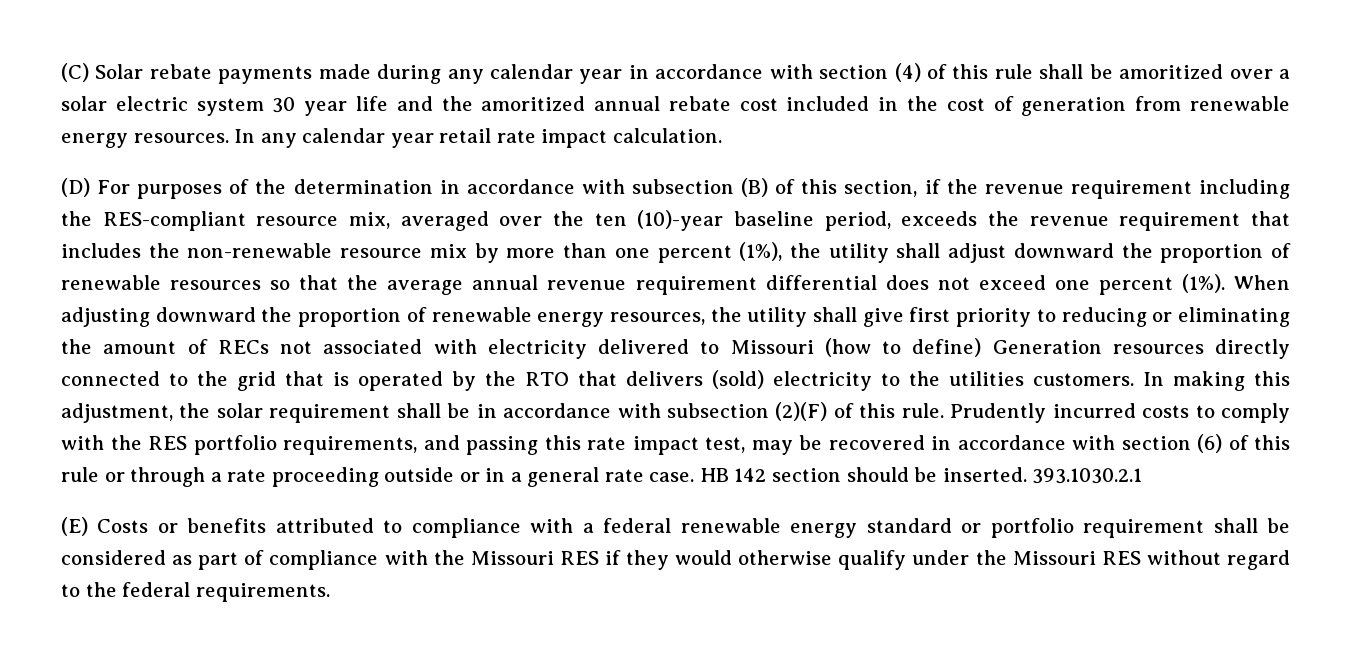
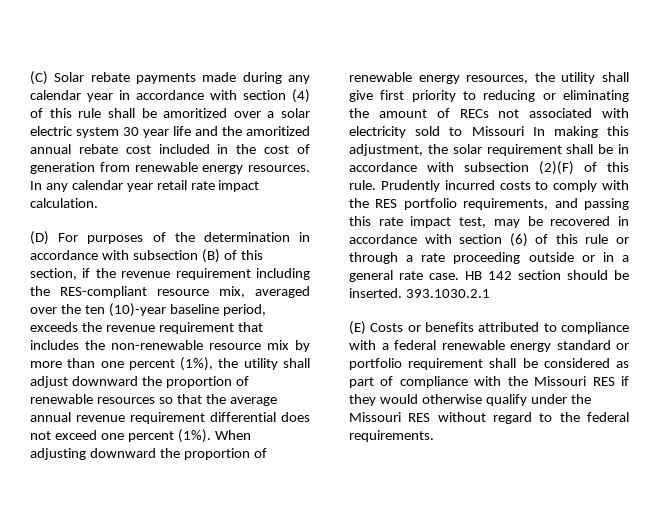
[598,339,689,354] delivered -> [415,126,441,136] sold
[824,338,1290,359] [61,370,1134,391] (how to define) Generation resources directly connected to the grid that is operated by the RTO that delivers (sold) electricity to the utilities customers. -> (524, 131) none

